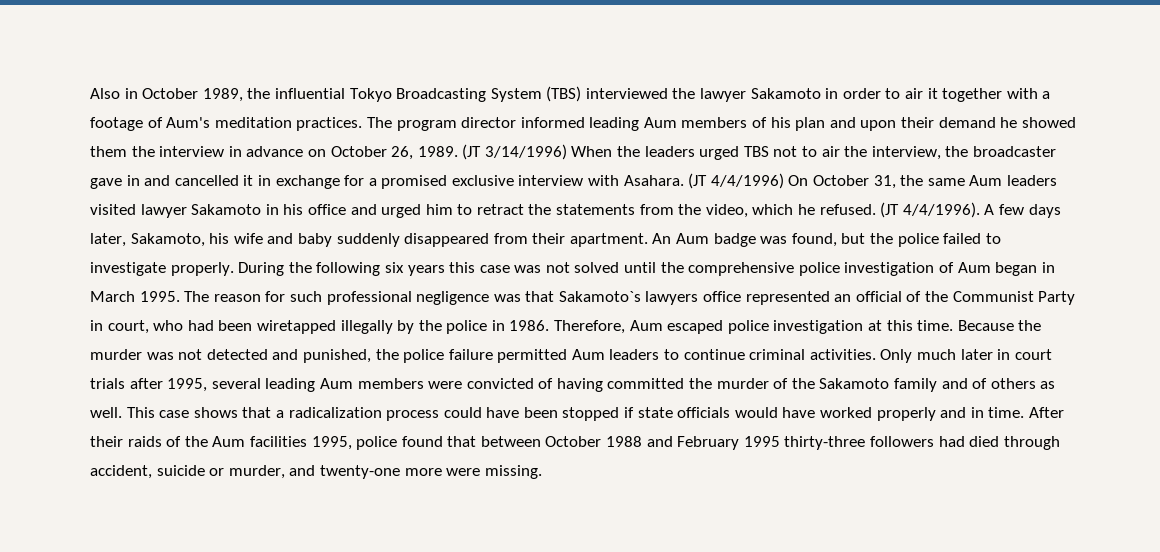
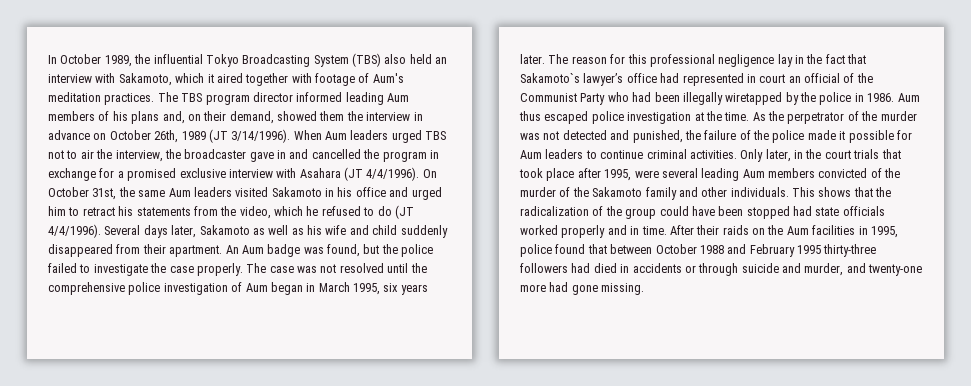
[90,88,138,99] Also in -> [48,55,57,64] In
[585,88,938,102] interviewed the lawyer Sakamoto in order to air it -> [384,54,448,64] [48,73,243,86] also held an interview with Sakamoto, which it aired
[1042,91,1051,99] a -> (312, 78) none
(392, 122) none -> [181,93,203,102] TBS
[795,117,1018,131] plan and upon their demand he -> [131,111,274,124] plans and, on their demand,
[391,144,641,160] 26, 1989. (JT 3/14/1996) When the -> [154,129,347,143] 26th, 1989 (JT 3/14/1996). When Aum
[243,175,254,186] it -> [363,149,427,162] the program
[623,173,784,189] Asahara. (JT 4/4/1996) -> [299,167,420,181] Asahara (JT 4/4/1996).
[873,175,896,189] 31, -> [92,188,117,200] 31st,
[140,204,187,218] lawyer -> (269, 192) none
[528,204,552,215] the -> [118,206,134,216] his
[819,202,1061,218] [90,233,205,247] refused. (JT 4/4/1996). A few days later, Sakamoto, -> [321,205,414,219] [48,224,304,238] refused to do (JT 4/4/1996). Several days later, Sakamoto as well as
[297,233,332,247] baby -> [372,225,398,235] child
[170,262,476,276] properly. During the following six years this -> [150,263,267,276] the case properly. The
[574,262,620,273] solved -> [339,263,384,273] resolved
[139,291,180,302] 1995. -> [353,283,428,295] [520,54,545,64] 1995, six years later.
[289,291,322,302] such -> [627,54,647,64] this
[493,291,830,305] was that Sakamoto`s lawyers office represented -> [777,54,867,67] [520,73,786,86] lay in the fact that Sakamoto`s lawyer’s office had represented in court
[90,320,149,334] in court, -> (606, 99) none
[256,320,393,334] wiretapped illegally -> [682,92,783,105] illegally wiretapped
[554,320,663,334] Therefore, Aum -> [897,93,920,102] [519,111,541,121] Aum thus
[886,320,1014,331] this time. Because -> [705,111,859,124] the time. As the perpetrator of
[403,349,568,363] police failure permitted -> [704,130,912,143] failure of the police made it possible for
[917,349,1052,360] [90,378,125,389] much later in court trials -> [765,149,901,162] [519,168,575,181] later, in the court trials that took place
(208, 385) none -> [634,170,659,178] were
[428,381,463,389] were -> (815, 173) none
[556,378,685,392] having committed -> (882, 173) none
[972,378,1056,389] [90,407,440,421] of others as well. This case shows that a radicalization process -> [701,187,892,197] [520,206,657,219] other individuals. This shows that the radicalization of the group
[624,407,635,418] if -> [793,206,812,216] had
[734,407,816,418] would have -> (885, 211) none
[166,436,182,447] of -> [752,228,765,235] on
(307, 441) none -> [858,226,868,235] in
[1003,436,1060,450] [90,465,225,479] through accident, suicide or -> [620,263,801,276] in accidents or through suicide and
[446,468,481,476] were -> [549,282,598,295] had gone

